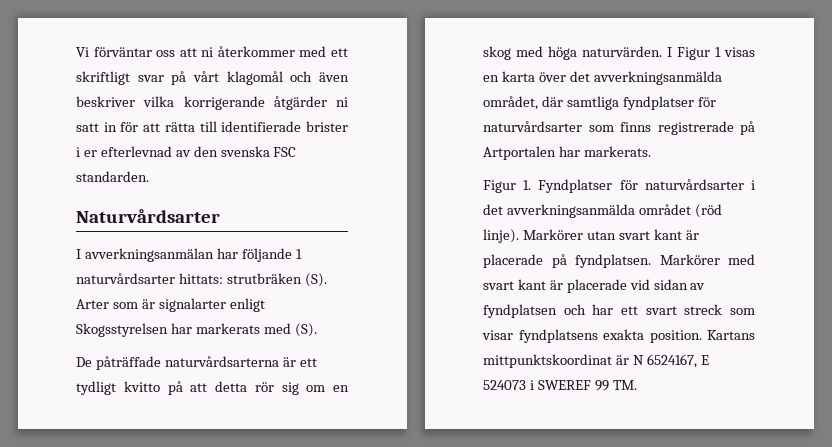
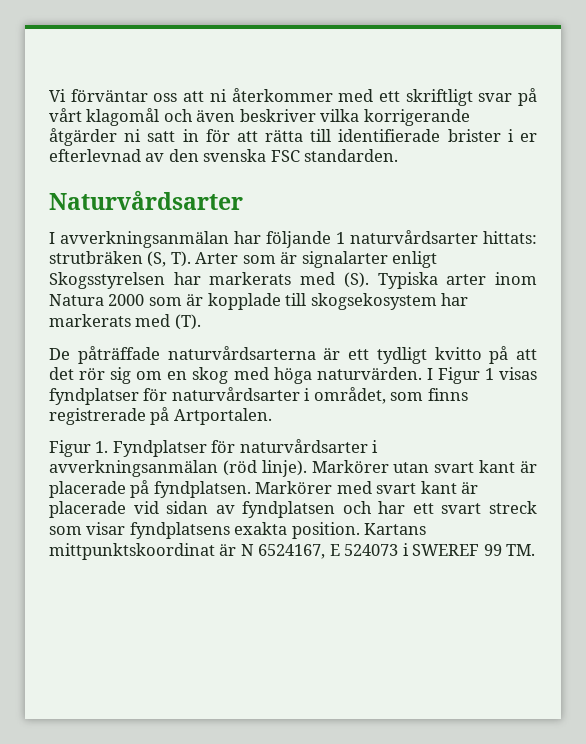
[304,273,327,287] (S). -> [147,251,191,267] (S, T).
(317, 330) none -> [377,272,537,289] [49,293,469,310] [49,314,201,330] Typiska arter inom Natura 2000 som är kopplade till skogsekosystem har markerats med (T).
[215,381,247,392] detta -> [49,367,74,380] det
[483,71,722,85] [483,96,619,110] en karta över det avverkningsanmälda området, där samtliga -> (537, 373) none
(582, 126) none -> [304,387,386,404] i området,
[483,146,651,160] Artportalen har markerats. -> [173,408,272,425] Artportalen.
[483,204,691,218] det avverkningsanmälda området -> [49,460,218,477] avverkningsanmälan

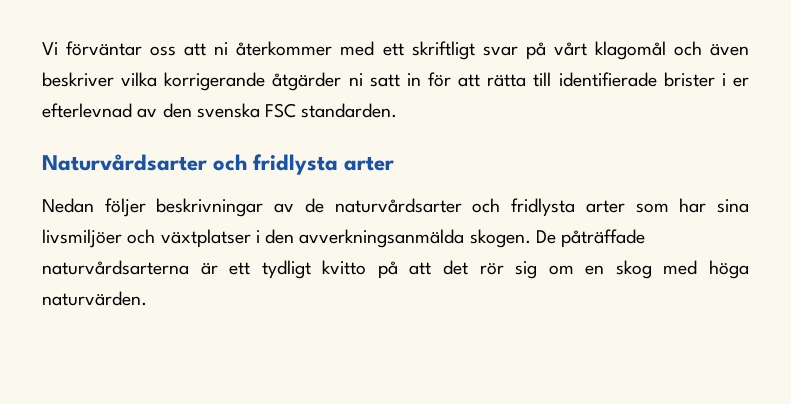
[49,230,537,248] [49,251,438,268] [49,272,537,289] [49,293,469,310] [49,314,201,330] // I avverkningsanmälan har följande 1 naturvårdsarter hittats: strutbräken (S, T). Arter som är signalarter enligt Skogsstyrelsen har markerats med (S). Typiska arter inom Natura 2000 som är kopplade till skogsekosystem har markerats med (T). // -> [213,154,395,175] [42,198,750,217] [42,229,531,248] och fridlysta arter // Nedan följer beskrivningar av de naturvårdsarter och fridlysta arter som har sina livsmiljöer och växtplatser i den avverkningsanmälda skogen.
[426,367,537,384] [49,387,468,405] [49,407,272,425] [49,439,379,457] [49,460,537,477] [49,480,479,498] [49,501,537,518] [49,522,427,539] [49,543,536,560] I Figur 1 visas fyndplatser för naturvårdsarter i området, som finns registrerade på Artportalen. // Figur 1. Fyndplatser för naturvårdsarter i avverkningsanmälan (röd linje). Markörer utan svart kant är placerade på fyndplatsen. Markörer med svart kant är placerade vid sidan av fyndplatsen och har ett svart streck som visar fyndplatsens exakta position. Kartans mittpunktskoordinat är N 6524167, E 524073 i SWEREF 99 TM. -> (147, 298) none

